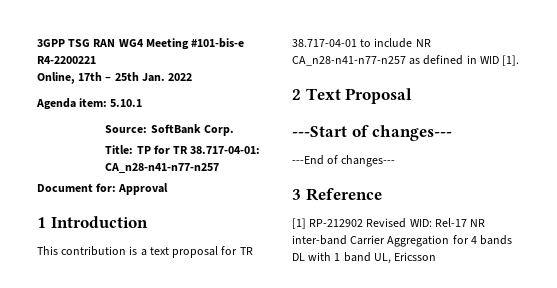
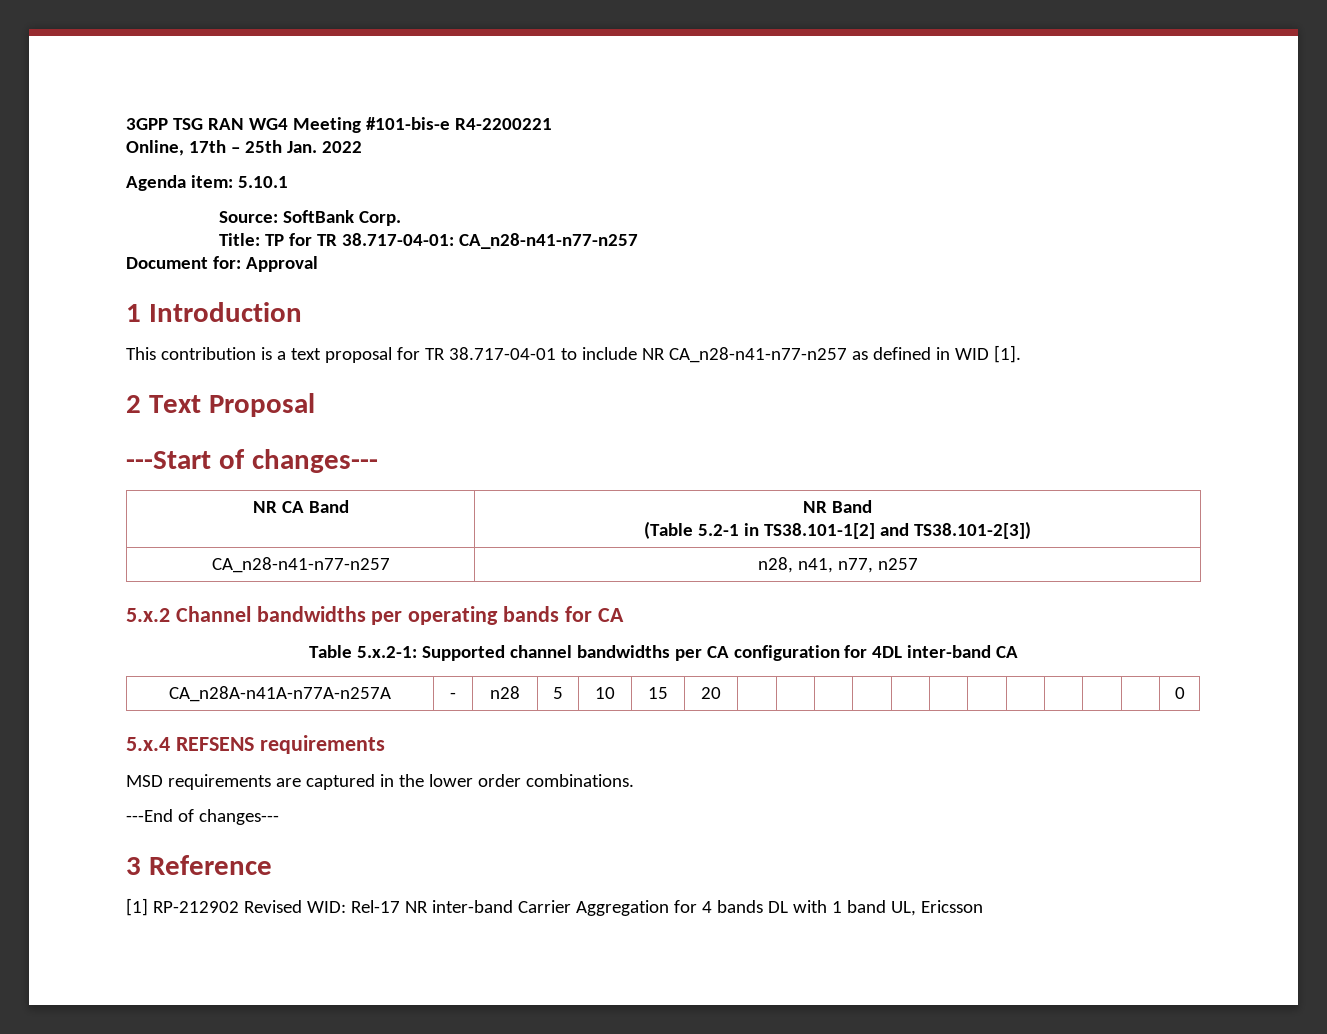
(453, 133) none -> [252,500,349,513] [803,500,872,513] [644,521,1031,539] [211,557,390,573] [757,557,918,573] [126,606,624,625] [308,645,1019,661] [169,686,391,702] [450,692,456,699] [490,686,520,699] [553,687,563,699] [595,687,615,699] [648,687,668,699] [701,687,721,699] [1174,687,1185,699] [126,735,385,754] [126,774,634,790] // NR CA Band | NR Band // (Table 5.2-1 in TS38.101-1[2] and TS38.101-2[3]) // CA_n28-n41-n77-n257 | n28, n41, n77, n257 // 5.x.2 Channel bandwidths per operating bands for CA // Table 5.x.2-1: Supported channel bandwidths per CA configuration for 4DL inter-band CA // CA_n28A-n41A-n77A-n257A | - | n28 | 5 | 10 | 15 | 20 | | | | | | | | | | | | 0 // 5.x.4 REFSENS requirements // MSD requirements are captured in the lower order combinations.

